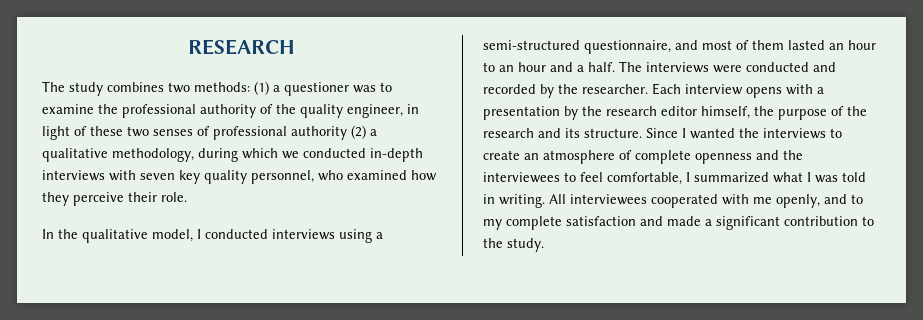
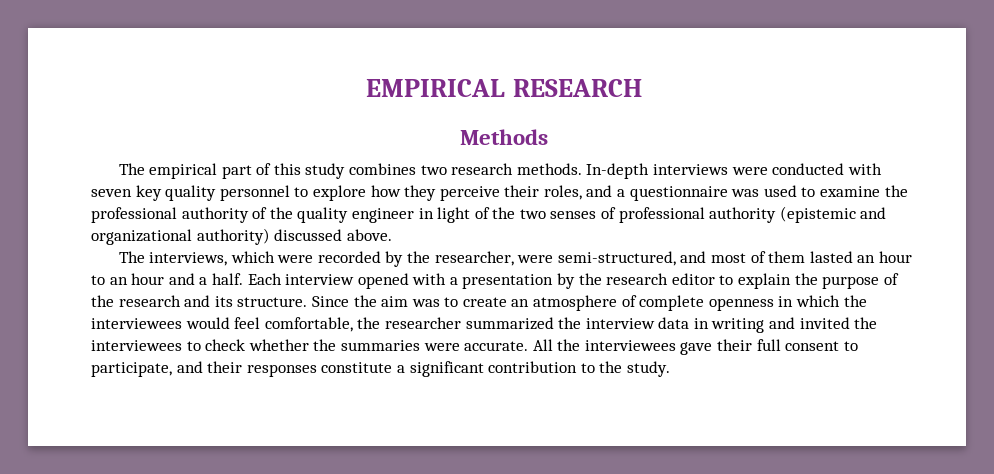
(187, 47) none -> [366,79,506,97] EMPIRICAL
[42,81,376,96] // The study combines two methods: (1) a questioner was -> [460,129,548,145] [118,163,882,179] [91,185,797,201] // Methods // The empirical part of this study combines two research methods. In-depth interviews were conducted with seven key quality personnel to explore how they perceive their roles, and a questionnaire was used
[347,104,403,118] engineer, -> [351,208,414,223] engineer
[90,126,123,136] these -> [492,207,516,219] the
[351,125,377,139] [42,148,423,162] [42,170,437,184] [42,192,187,206] [42,229,383,243] [483,40,671,54] (2) a qualitative methodology, during which we conducted in-depth interviews with seven key quality personnel, who examined how they perceive their role. // In the qualitative model, I conducted interviews using a semi-structured questionnaire, -> [779,206,887,223] [91,228,392,245] [118,251,676,267] (epistemic and organizational authority) discussed above. // The interviews, which were recorded by the researcher, were semi-structured,
[619,61,836,73] [483,84,648,98] The interviews were conducted and recorded by the researcher. -> (243, 279) none
[746,87,782,98] opens -> [357,273,409,289] opened
[701,106,750,119] himself, -> [719,273,792,289] to explain
[682,128,826,139] I wanted the interviews -> [353,295,440,307] the aim was
[756,150,803,160] [483,172,866,185] [483,194,863,208] [483,216,701,230] and the interviewees to feel comfortable, I summarized what I was told in writing. All interviewees cooperated with me openly, and to my complete satisfaction and made -> [778,295,867,307] [91,317,878,333] [91,339,858,355] [91,361,393,377] in which the interviewees would feel comfortable, the researcher summarized the interview data in writing and invited the interviewees to check whether the summaries were accurate. All the interviewees gave their full consent to participate, and their responses constitute

